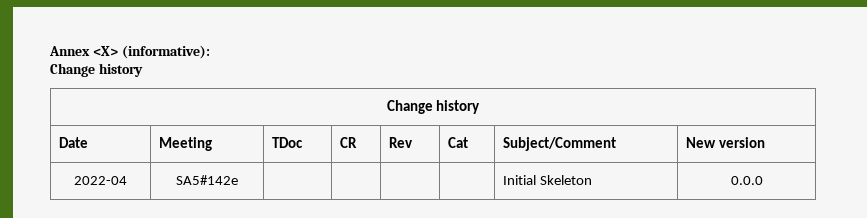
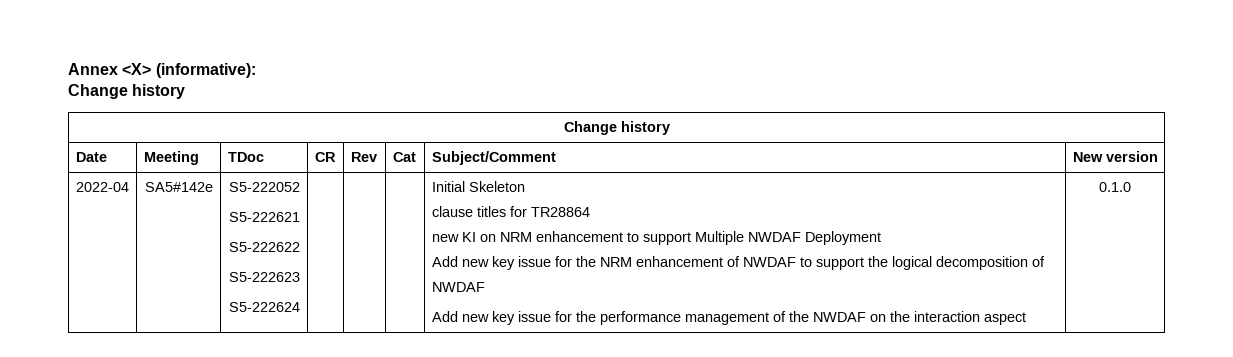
[503,175,593,185] [730,176,763,185] | | | | Initial Skeleton | 0.0.0 -> [228,182,300,192] [228,212,300,222] [228,242,300,252] [228,272,300,282] [228,302,300,312] [431,181,525,192] [431,206,590,217] [431,231,881,245] [431,256,1045,270] [431,282,485,292] [431,311,1026,325] [1099,182,1131,192] S5-222052 // S5-222621 // S5-222622 // S5-222623 // S5-222624 | | | | Initial Skeleton // clause titles for TR28864 // new KI on NRM enhancement to support Multiple NWDAF Deployment // Add new key issue for the NRM enhancement of NWDAF to support the logical decomposition of NWDAF // Add new key issue for the performance management of the NWDAF on the interaction aspect | 0.1.0

